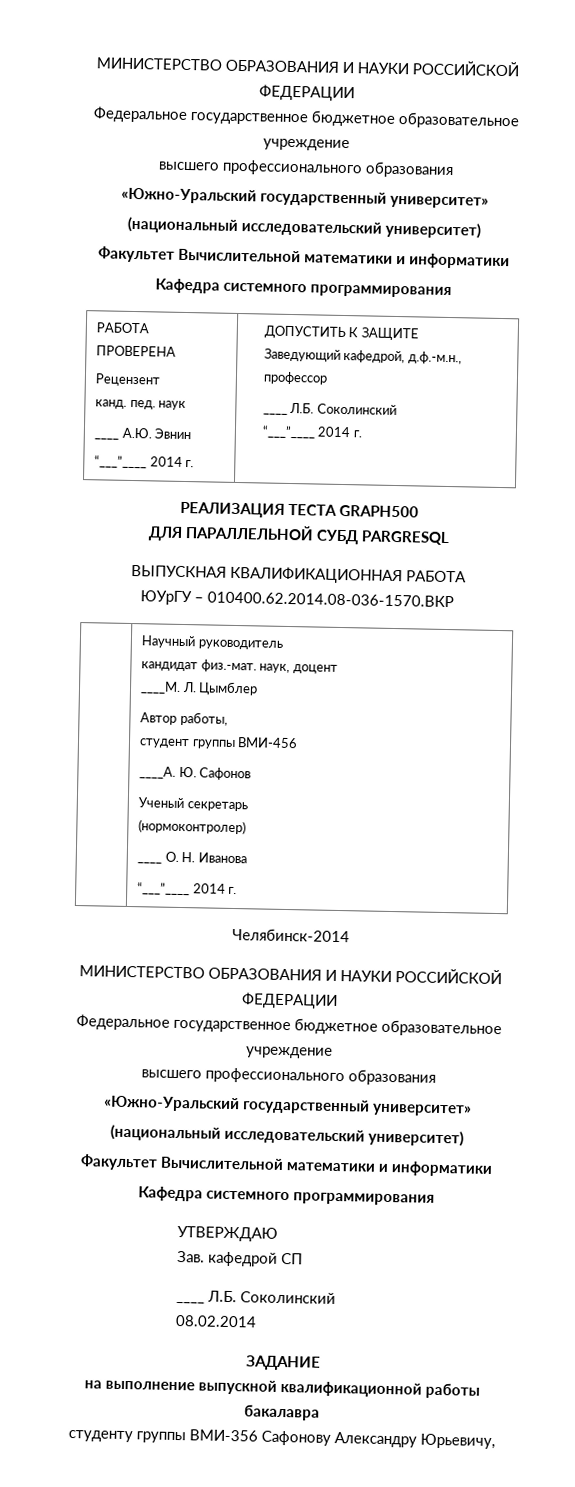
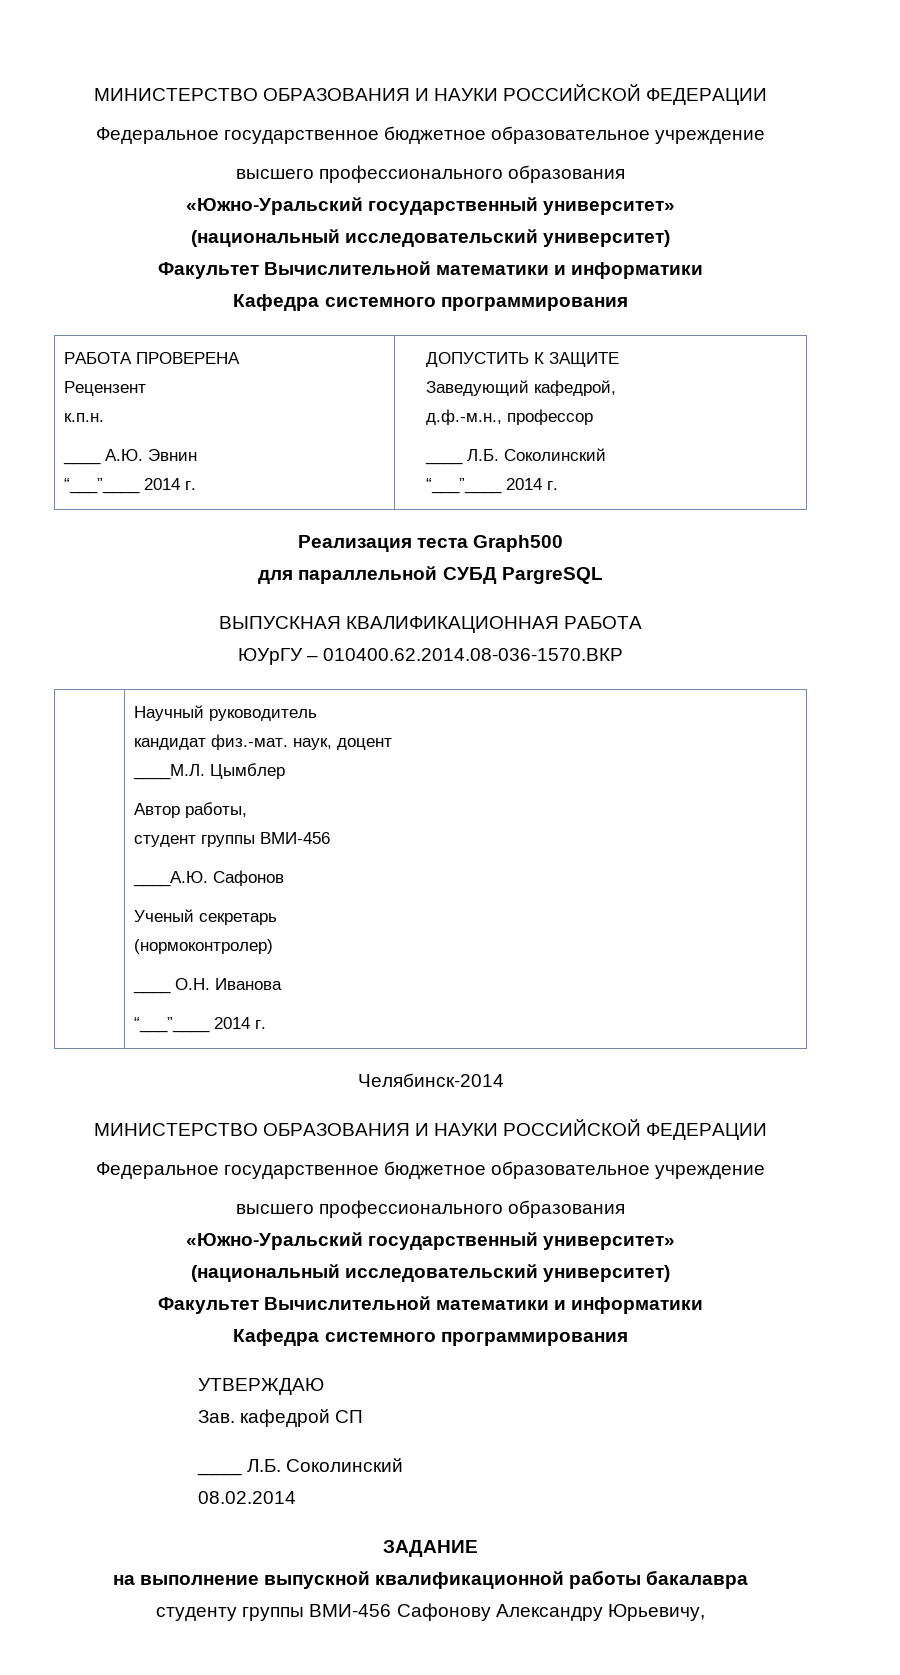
[95,399,187,411] канд. пед. наук -> [63,413,104,422] к.п.н.
(406, 356) none -> (616, 388) //
[179,501,419,518] [147,524,450,546] РЕАЛИЗАЦИЯ ТЕСТА GRAPH500 // ДЛЯ ПАРАЛЛЕЛЬНОЙ СУБД PARGRESQL -> [297,535,564,552] [258,566,603,584] Реализация теста Graph500 // для параллельной СУБД PargreSQL
[140,681,197,694] ____М. Л. -> [132,764,205,780] ____М.Л.
[139,766,197,779] ____А. Ю. -> [132,871,208,887] ____А.Ю.
[164,851,196,863] О. Н. -> [174,978,210,990] О.Н.
[188,1429,258,1442] ВМИ-356 -> [309,1604,392,1617] ВМИ-456

